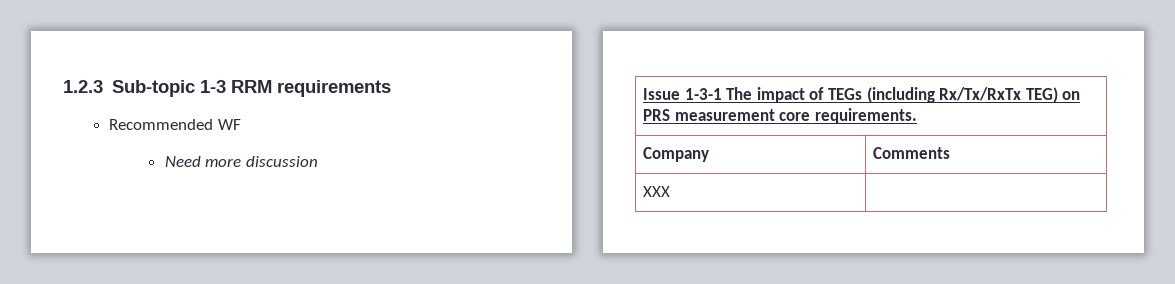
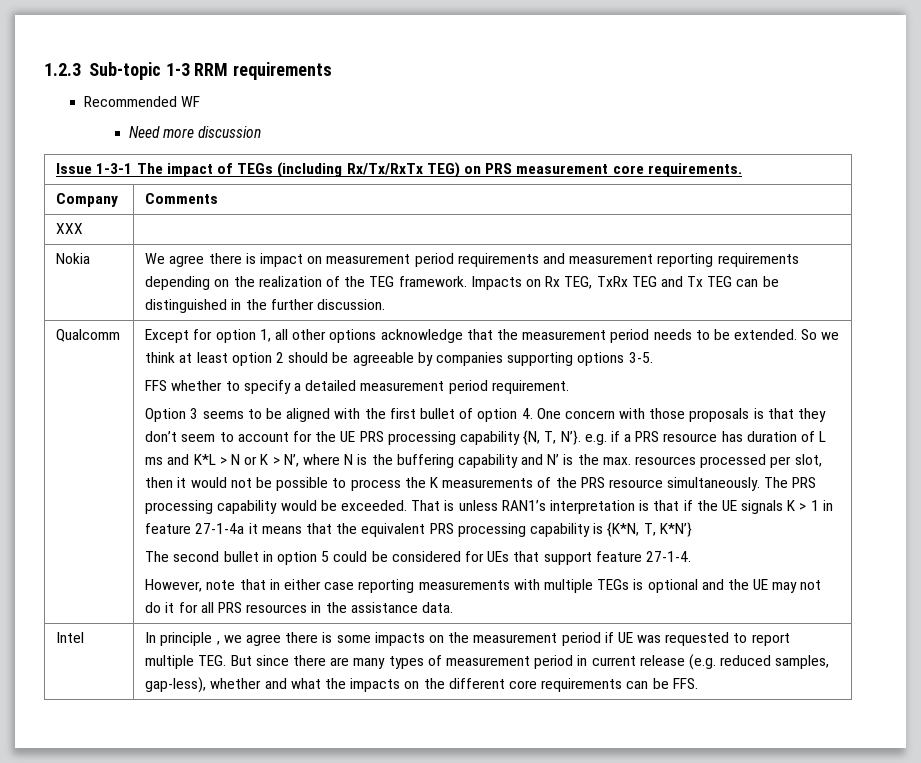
(670, 191) none -> [56,253,91,264] [145,253,799,267] [145,276,779,290] [145,299,386,313] [56,329,121,342] [145,329,840,343] [145,352,653,366] [145,380,569,394] [145,408,827,422] [145,430,827,445] [145,454,822,468] [145,477,817,491] [145,500,833,514] [145,522,692,537] [145,551,691,565] [145,579,822,593] [145,602,453,613] [56,632,85,643] [145,632,790,646] [145,654,830,670] [145,677,698,693] // Nokia | We agree there is impact on measurement period requirements and measurement reporting requirements depending on the realization of the TEG framework. Impacts on Rx TEG, TxRx TEG and Tx TEG can be distinguished in the further discussion. // Qualcomm | Except for option 1, all other options acknowledge that the measurement period needs to be extended. So we think at least option 2 should be agreeable by companies supporting options 3-5. // FFS whether to specify a detailed measurement period requirement. // Option 3 seems to be aligned with the first bullet of option 4. One concern with those proposals is that they don’t seem to account for the UE PRS processing capability {N, T, N’}. e.g. if a PRS resource has duration of L ms and K*L > N or K > N’, where N is the buffering capability and N’ is the max. resources processed per slot, then it would not be possible to process the K measurements of the PRS resource simultaneously. The PRS processing capability would be exceeded. That is unless RAN1’s interpretation is that if the UE signals K > 1 in feature 27-1-4a it means that the equivalent PRS processing capability is {K*N, T, K*N’} // The second bullet in option 5 could be considered for UEs that support feature 27-1-4. // However, note that in either case reporting measurements with multiple TEGs is optional and the UE may not do it for all PRS resources in the assistance data. // Intel | In principle , we agree there is some impacts on the measurement period if UE was requested to report multiple TEG. But since there are many types of measurement period in current release (e.g. reduced samples, gap-less), whether and what the impacts on the different core requirements can be FFS.

